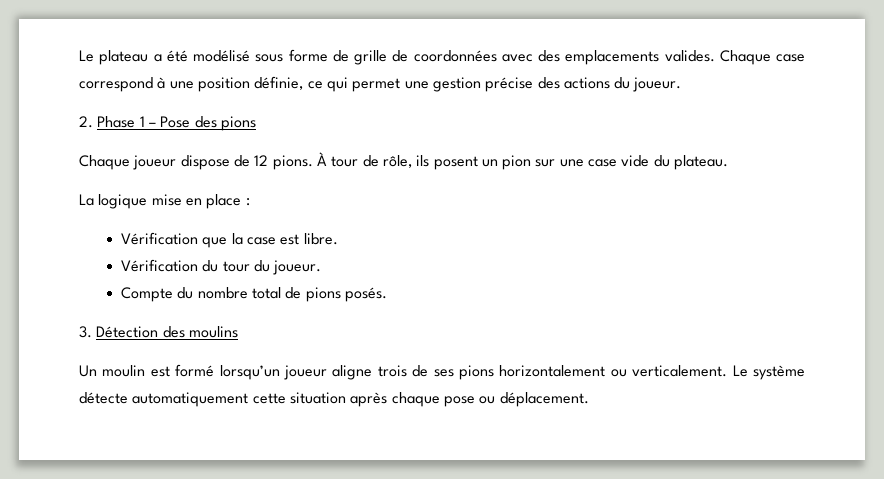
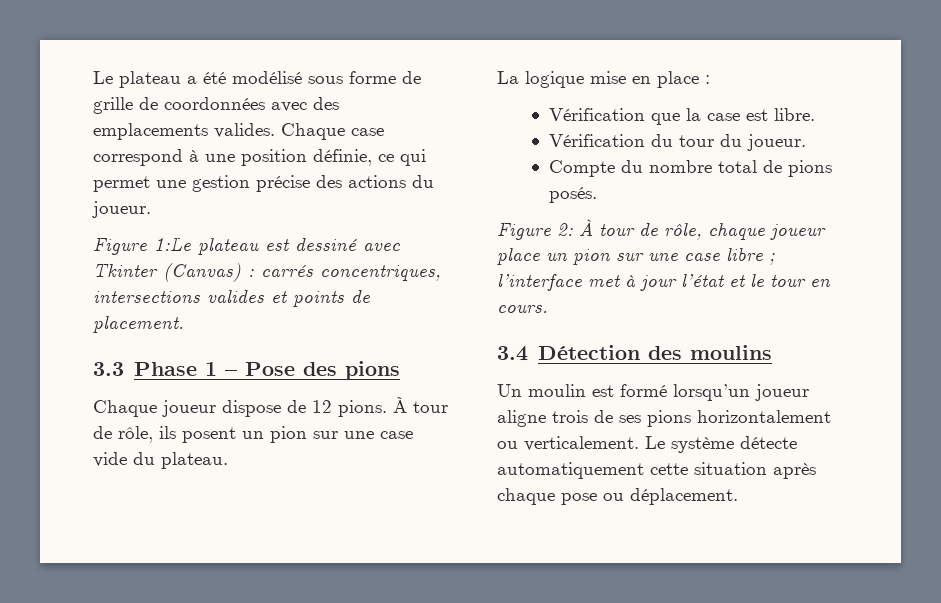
[79,116,93,128] 2. -> [93,237,400,255] [93,263,441,282] [93,290,370,307] [93,316,184,333] [93,362,124,376] Figure 1:Le plateau est dessiné avec Tkinter (Canvas) : carrés concentriques, intersections valides et points de placement. // 3.3
[79,326,92,338] 3. -> [497,219,826,240] [497,247,775,265] [497,274,831,291] [497,304,548,313] [497,346,528,361] Figure 2: À tour de rôle, chaque joueur place un pion sur une case libre ; l’interface met à jour l’état et le tour en cours. // 3.4

